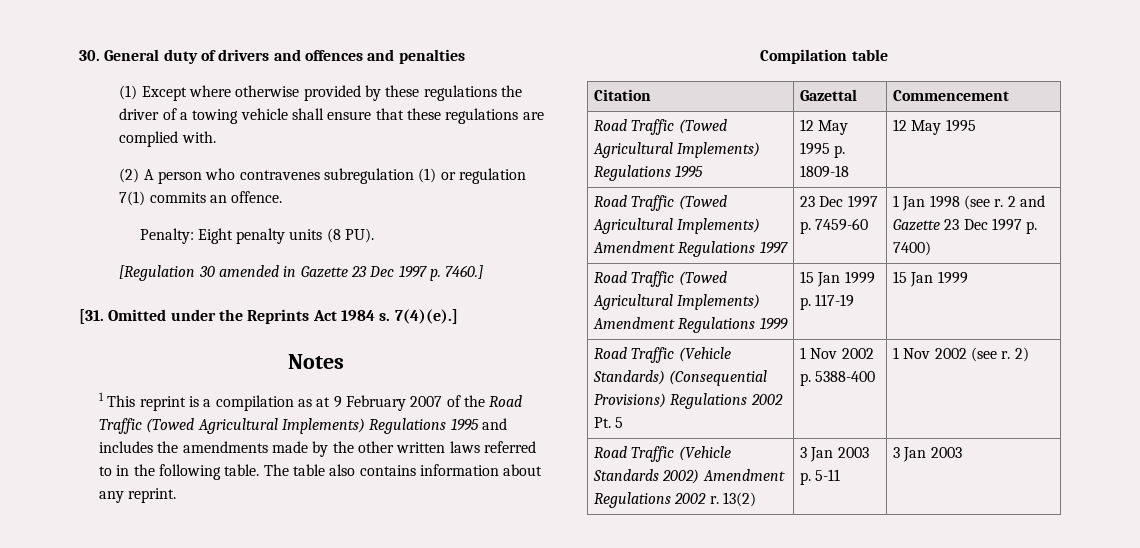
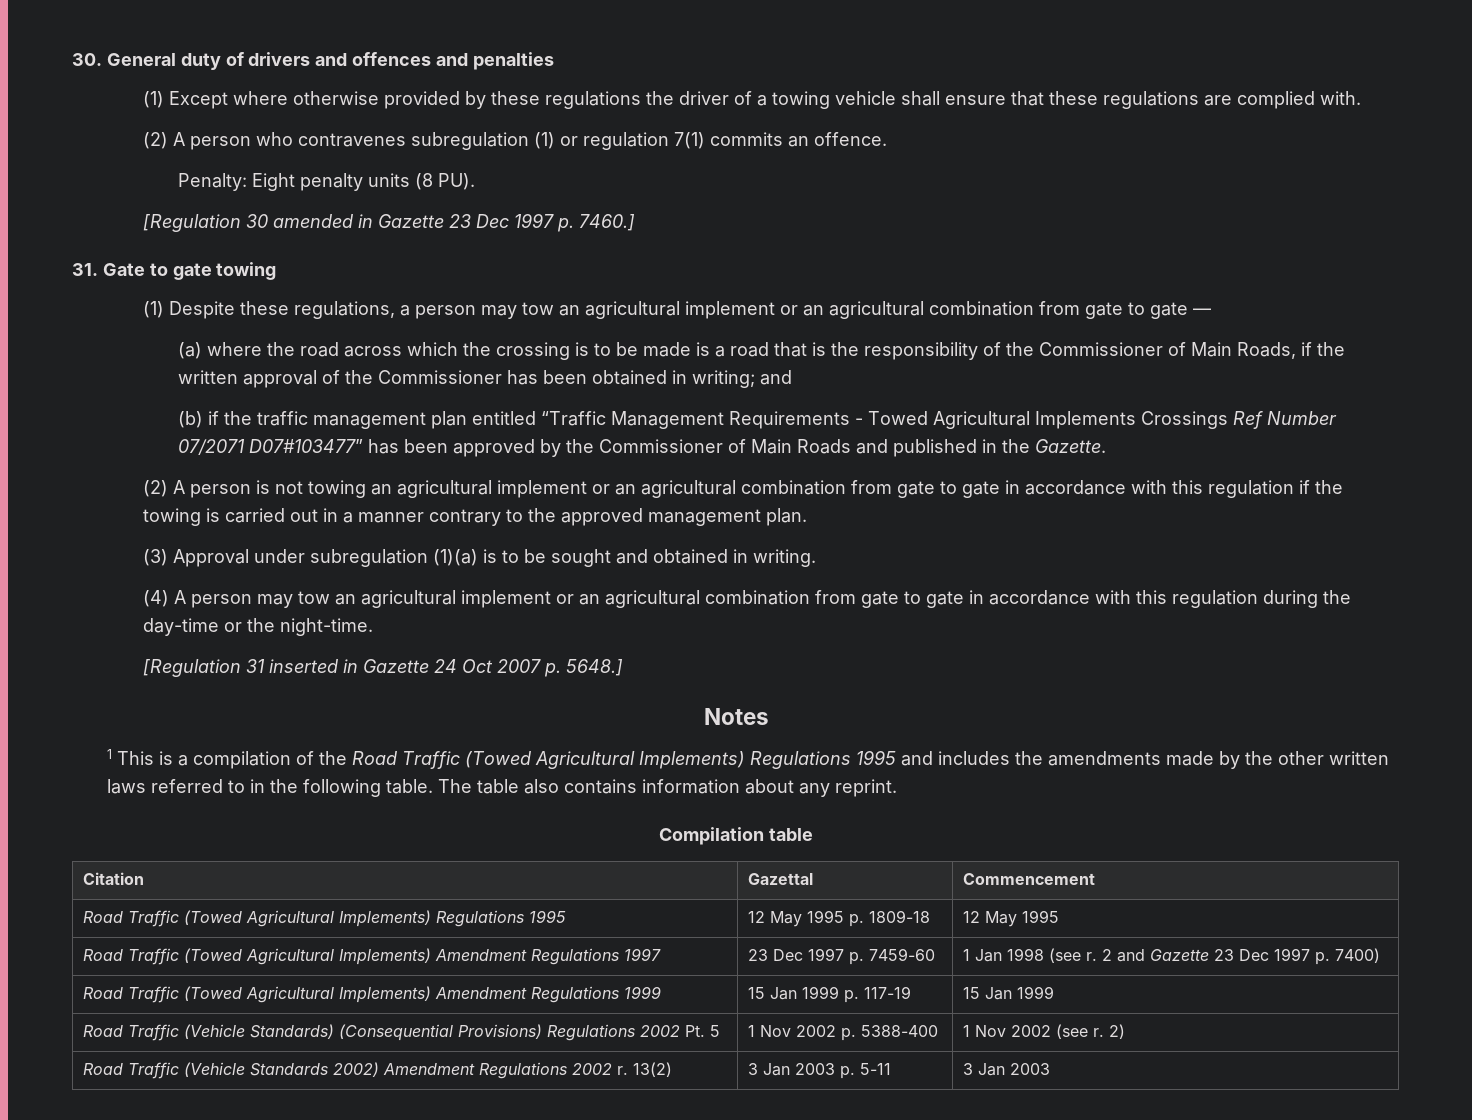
[79,309,458,324] [31. Omitted under the Reprints Act 1984 s. 7(4)(e).] -> [72,262,277,280] [142,301,1211,319] [177,342,1345,360] [177,370,792,388] [177,411,1337,429] [177,439,1106,457] [142,480,1343,498] [142,508,807,526] [142,549,816,567] [142,590,1351,608] [142,618,373,636] [142,659,623,677] 31. Gate to gate towing // (1) Despite these regulations, a person may tow an agricultural implement or an agricultural combination from gate to gate — // (a) where the road across which the crossing is to be made is a road that is the responsibility of the Commissioner of Main Roads, if the written approval of the Commissioner has been obtained in writing; and // (b) if the traffic management plan entitled “Traffic Management Requirements - Towed Agricultural Implements Crossings Ref Number 07/2071 D07#103477” has been approved by the Commissioner of Main Roads and published in the Gazette. // (2) A person is not towing an agricultural implement or an agricultural combination from gate to gate in accordance with this regulation if the towing is carried out in a manner contrary to the approved management plan. // (3) Approval under subregulation (1)(a) is to be sought and obtained in writing. // (4) A person may tow an agricultural implement or an agricultural combination from gate to gate in accordance with this regulation during the day-time or the night-time. // [Regulation 31 inserted in Gazette 24 Oct 2007 p. 5648.]
[139,396,186,411] reprint -> (155, 758) none
[298,395,443,411] as at 9 February 2007 -> (292, 760) none

